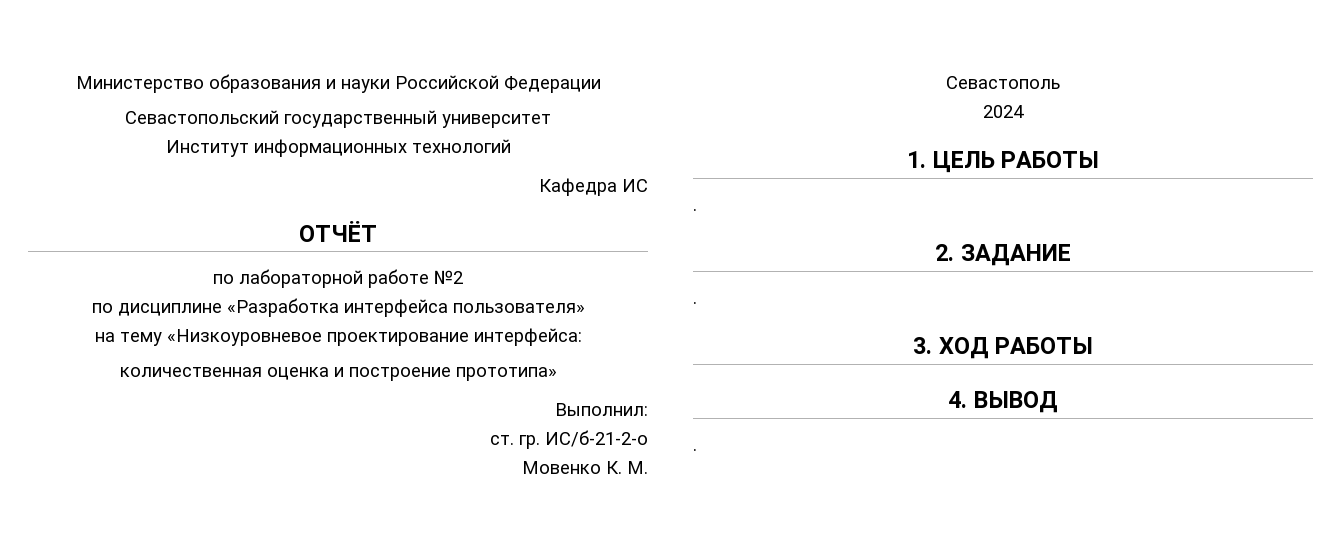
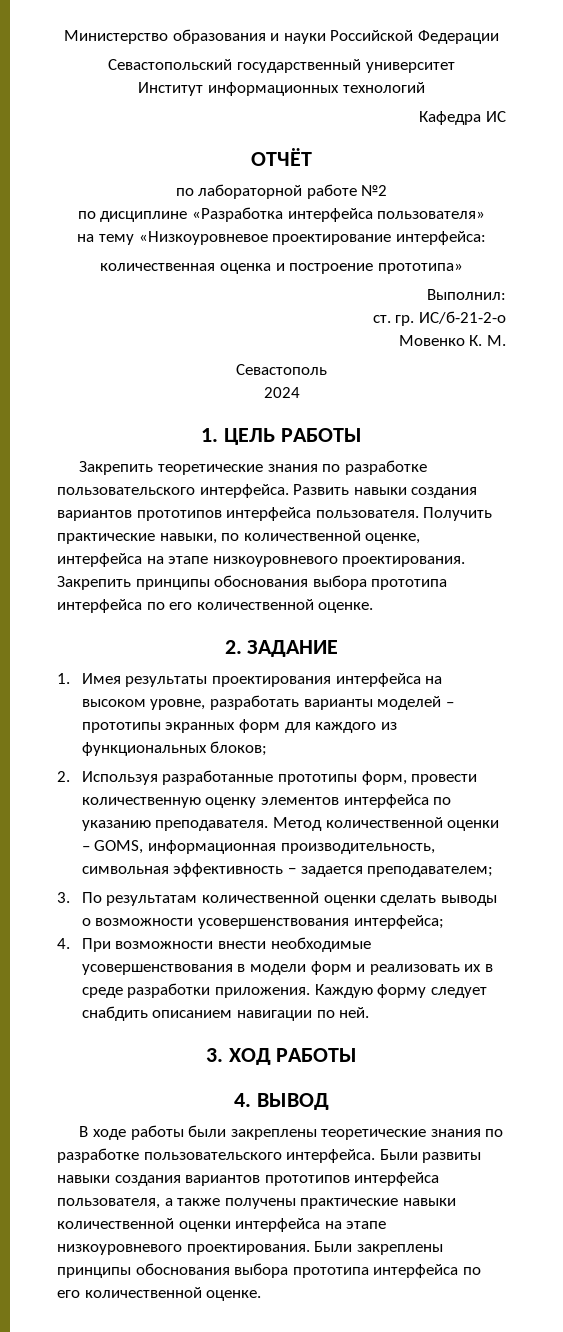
[693,208,697,211] [935,244,1071,266] [693,301,697,304] . // 2. ЗАДАНИЕ // . -> [79,460,427,475] [57,484,478,498] [57,507,493,521] [57,530,421,544] [57,553,466,567] [57,575,448,590] [57,599,374,613] [224,640,339,657] [57,673,443,687] [81,695,454,710] [81,719,397,733] [81,741,268,756] [57,770,478,785] [81,794,452,808] [81,817,500,831] [81,840,435,854] [81,863,494,877] [57,892,497,906] [81,915,444,929] [57,937,371,952] [81,961,493,975] [81,983,487,998] [81,1006,370,1021] Закрепить теоретические знания по разработке пользовательского интерфейса. Развить навыки создания вариантов прототипов интерфейса пользователя. Получить практические навыки, по количественной оценке, интерфейса на этапе низкоуровневого проектирования. Закрепить принципы обоснования выбора прототипа интерфейса по его количественной оценке. // 2. ЗАДАНИЕ // 1. Имея результаты проектирования интерфейса на высоком уровне, разработать варианты моделей – прототипы экранных форм для каждого из функциональных блоков; // 2. Используя разработанные прототипы форм, провести количественную оценку элементов интерфейса по указанию преподавателя. Метод количественной оценки – GOMS, информационная производительность, символьная эффективность − задается преподавателем; // 3. По результатам количественной оценки сделать выводы о возможности усовершенствования интерфейса; // 4. При возможности внести необходимые усовершенствования в модели форм и реализовать их в среде разработки приложения. Каждую форму следует снабдить описанием навигации по ней.
[693,448,697,451] . -> [79,1125,504,1140] [57,1148,482,1163] [57,1172,440,1186] [57,1198,456,1209] [57,1218,387,1232] [57,1241,443,1255] [57,1263,481,1278] [57,1287,262,1301] В ходе работы были закреплены теоретические знания по разработке пользовательского интерфейса. Были развиты навыки создания вариантов прототипов интерфейса пользователя, а также получены практические навыки количественной оценки интерфейса на этапе низкоуровневого проектирования. Были закреплены принципы обоснования выбора прототипа интерфейса по его количественной оценке.

